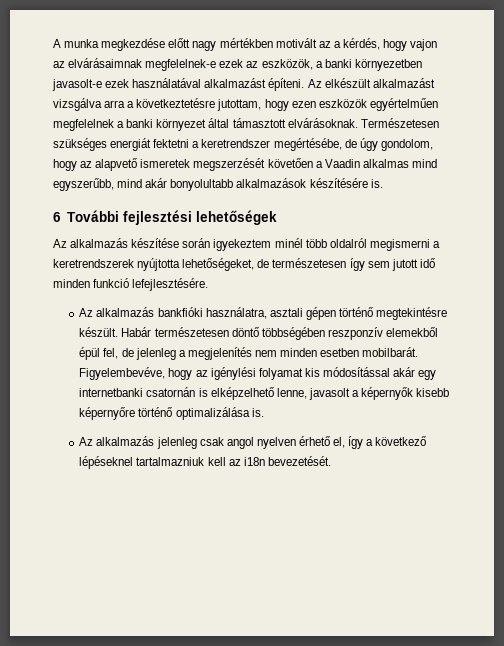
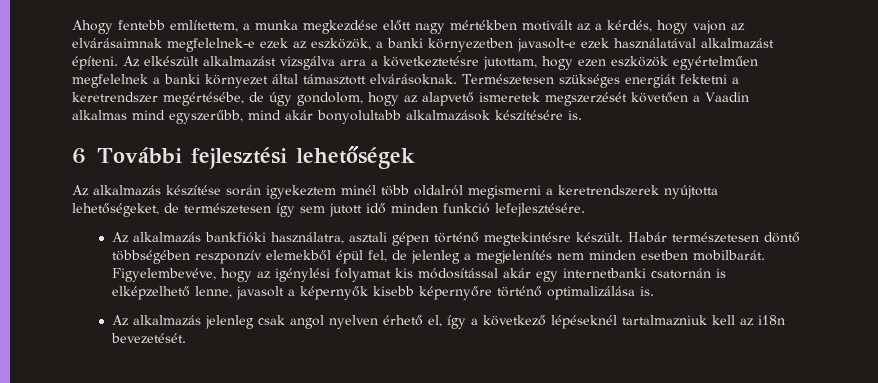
[53,39,61,48] A -> [72,20,250,34] Ahogy fentebb említettem, a
[79,456,134,469] lépéseknel -> [551,315,618,329] lépéseknél

